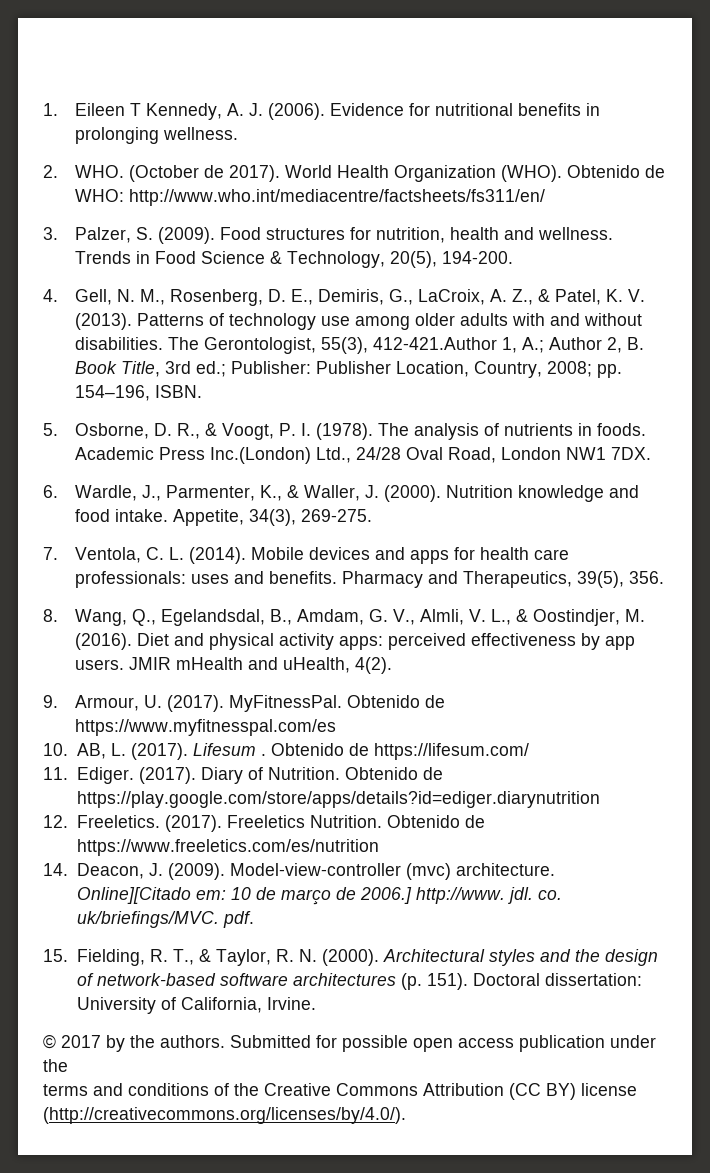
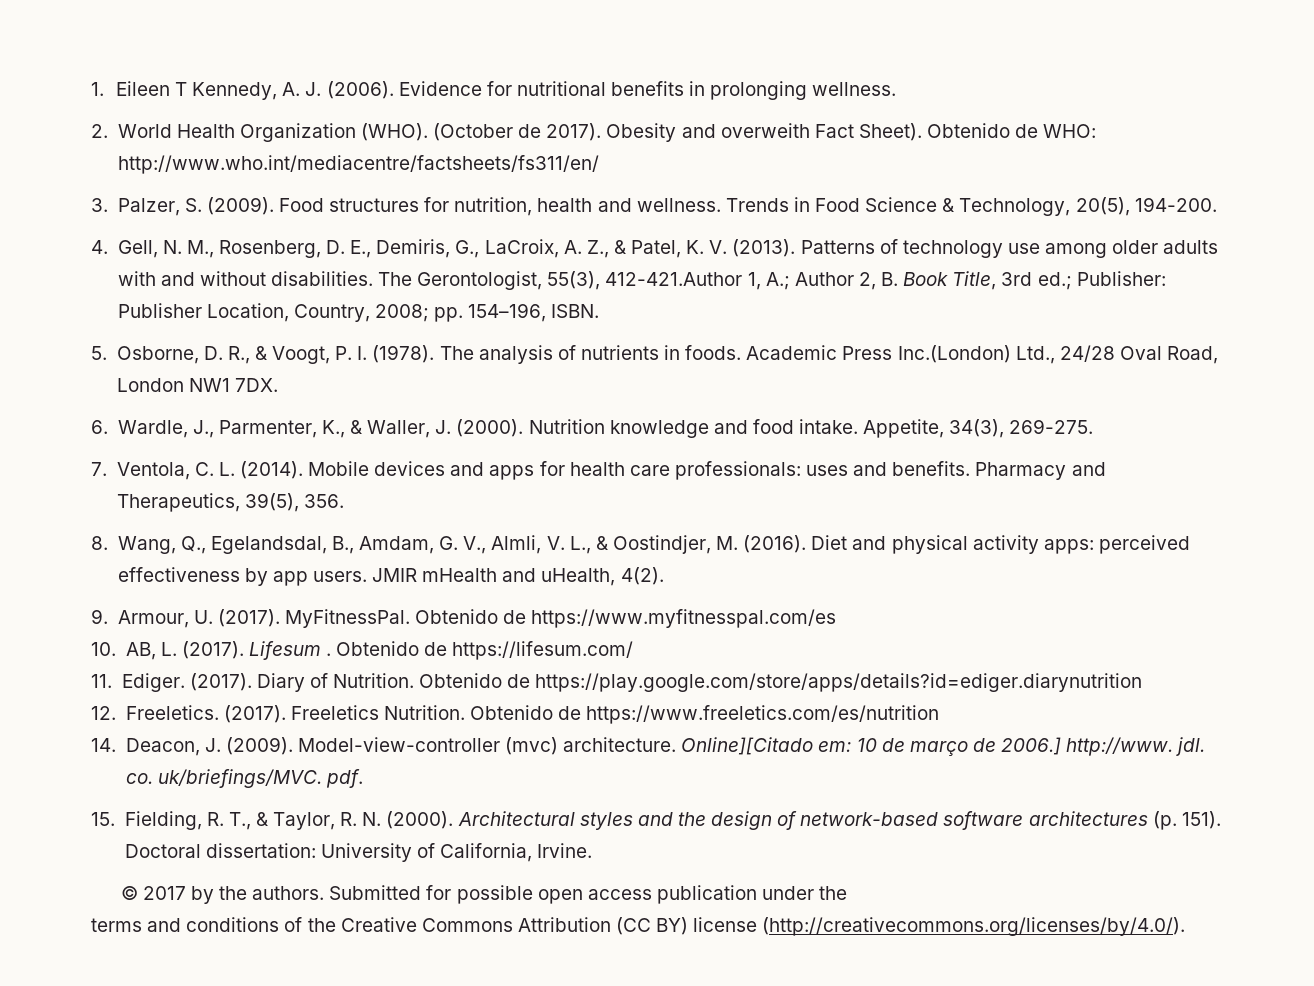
[74,165,562,182] WHO. (October de 2017). World Health Organization (WHO). -> [117,123,922,142] World Health Organization (WHO). (October de 2017). Obesity and overweith Fact Sheet).

